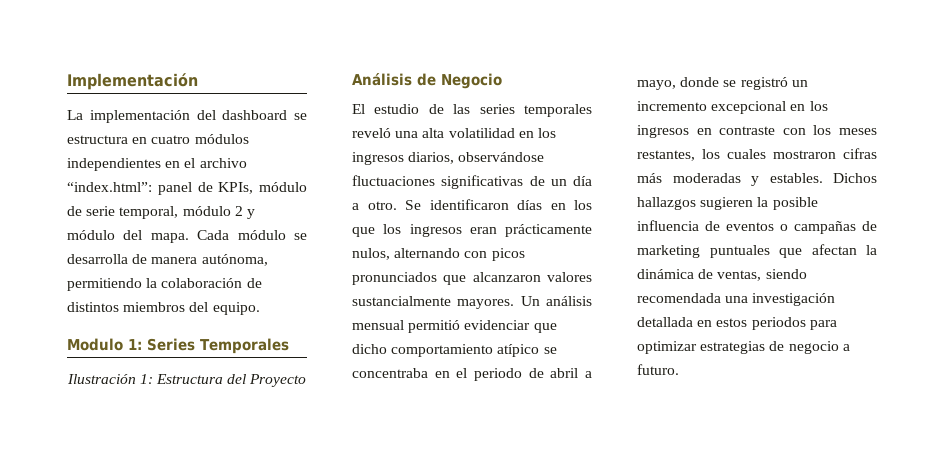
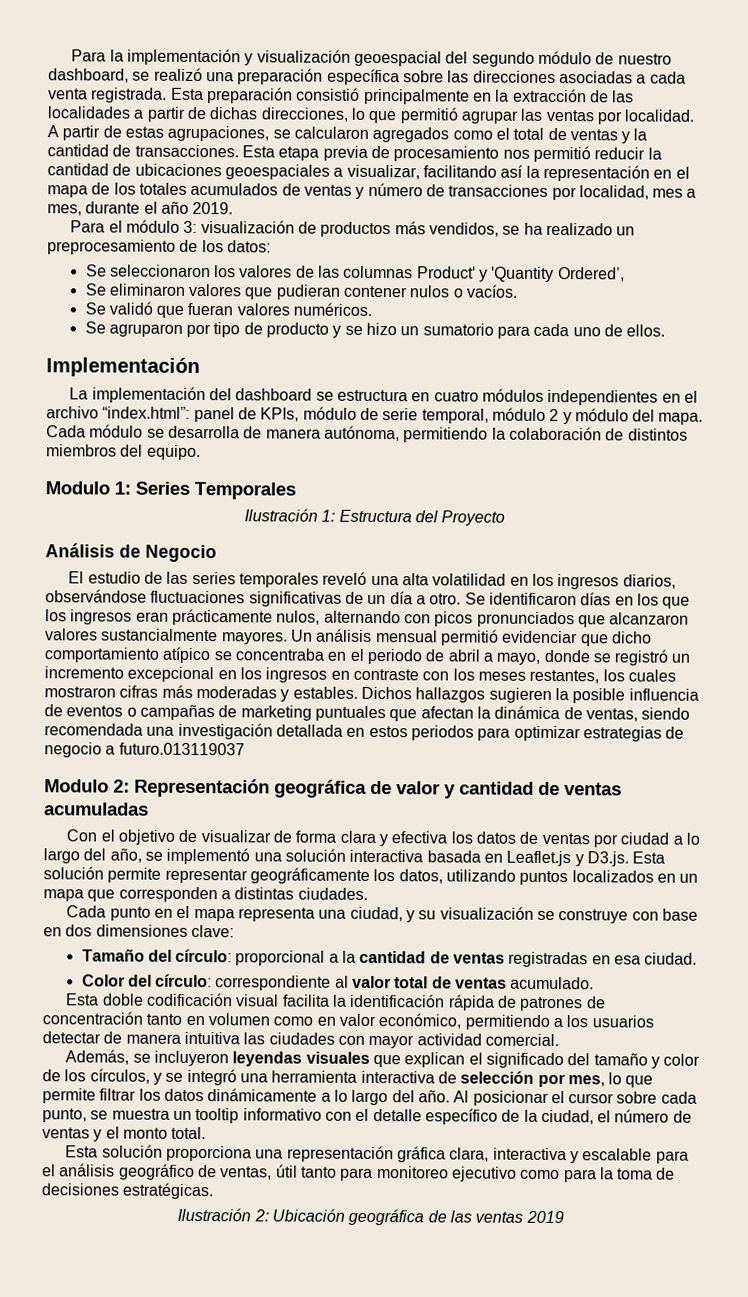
(67, 81) none -> [71,48,672,67] [48,67,686,86] [48,87,635,105] [47,106,696,125] [47,125,648,144] [47,144,662,163] [47,163,690,182] [47,182,697,201] [47,201,234,216] [70,219,636,238] [47,239,271,255] [85,264,625,282] [84,283,519,300] [84,301,373,318] [84,321,666,339] Para la implementación y visualización geoespacial del segundo módulo de nuestro dashboard, se realizó una preparación específica sobre las direcciones asociadas a cada venta registrada. Esta preparación consistió principalmente en la extracción de las localidades a partir de dichas direcciones, lo que permitió agrupar las ventas por localidad. A partir de estas agrupaciones, se calcularon agregados como el total de ventas y la cantidad de transacciones. Esta etapa previa de procesamiento nos permitió reducir la cantidad de ubicaciones geoespaciales a visualizar, facilitando así la representación en el mapa de los totales acumulados de ventas y número de transacciones por localidad, mes a mes, durante el año 2019. // Para el módulo 3: visualización de productos más vendidos, se ha realizado un preprocesamiento de los datos: // Se seleccionaron los valores de las columnas Product' y 'Quantity Ordered’, // Se eliminaron valores que pudieran contener nulos o vacíos. // Se validó que fueran valores numéricos. // Se agruparon por tipo de producto y se hizo un sumatorio para cada uno de ellos. //
[637,364,679,375] futuro. -> [118,742,245,756] [44,778,622,799] [44,802,149,816] [66,829,700,848] [43,847,666,867] [43,866,699,886] [43,886,368,903] [66,905,698,924] [43,924,234,938] [81,948,698,968] [81,973,595,991] [66,992,606,1012] [42,1011,654,1030] [42,1031,559,1049] [65,1049,701,1069] [42,1068,654,1088] [42,1088,697,1106] [42,1108,692,1125] [42,1126,207,1142] [65,1144,689,1164] [42,1163,676,1183] [41,1182,215,1200] [177,1207,564,1226] futuro.013119037 // Modulo 2: Representación geográfica de valor y cantidad de ventas acumuladas // Con el objetivo de visualizar de forma clara y efectiva los datos de ventas por ciudad a lo largo del año, se implementó una solución interactiva basada en Leaflet.js y D3.js. Esta solución permite representar geográficamente los datos, utilizando puntos localizados en un mapa que corresponden a distintas ciudades. // Cada punto en el mapa representa una ciudad, y su visualización se construye con base en dos dimensiones clave: // Tamaño del círculo: proporcional a la cantidad de ventas registradas en esa ciudad. // Color del círculo: correspondiente al valor total de ventas acumulado. // Esta doble codificación visual facilita la identificación rápida de patrones de concentración tanto en volumen como en valor económico, permitiendo a los usuarios detectar de manera intuitiva las ciudades con mayor actividad comercial. // Además, se incluyeron leyendas visuales que explican el significado del tamaño y color de los círculos, y se integró una herramienta interactiva de selección por mes, lo que permite filtrar los datos dinámicamente a lo largo del año. Al posicionar el cursor sobre cada punto, se muestra un tooltip informativo con el detalle específico de la ciudad, el número de ventas y el monto total. // Esta solución proporciona una representación gráfica clara, interactiva y escalable para el análisis geográfico de ventas, útil tanto para monitoreo ejecutivo como para la toma de decisiones estratégicas. // Ilustración 2: Ubicación geográfica de las ventas 2019

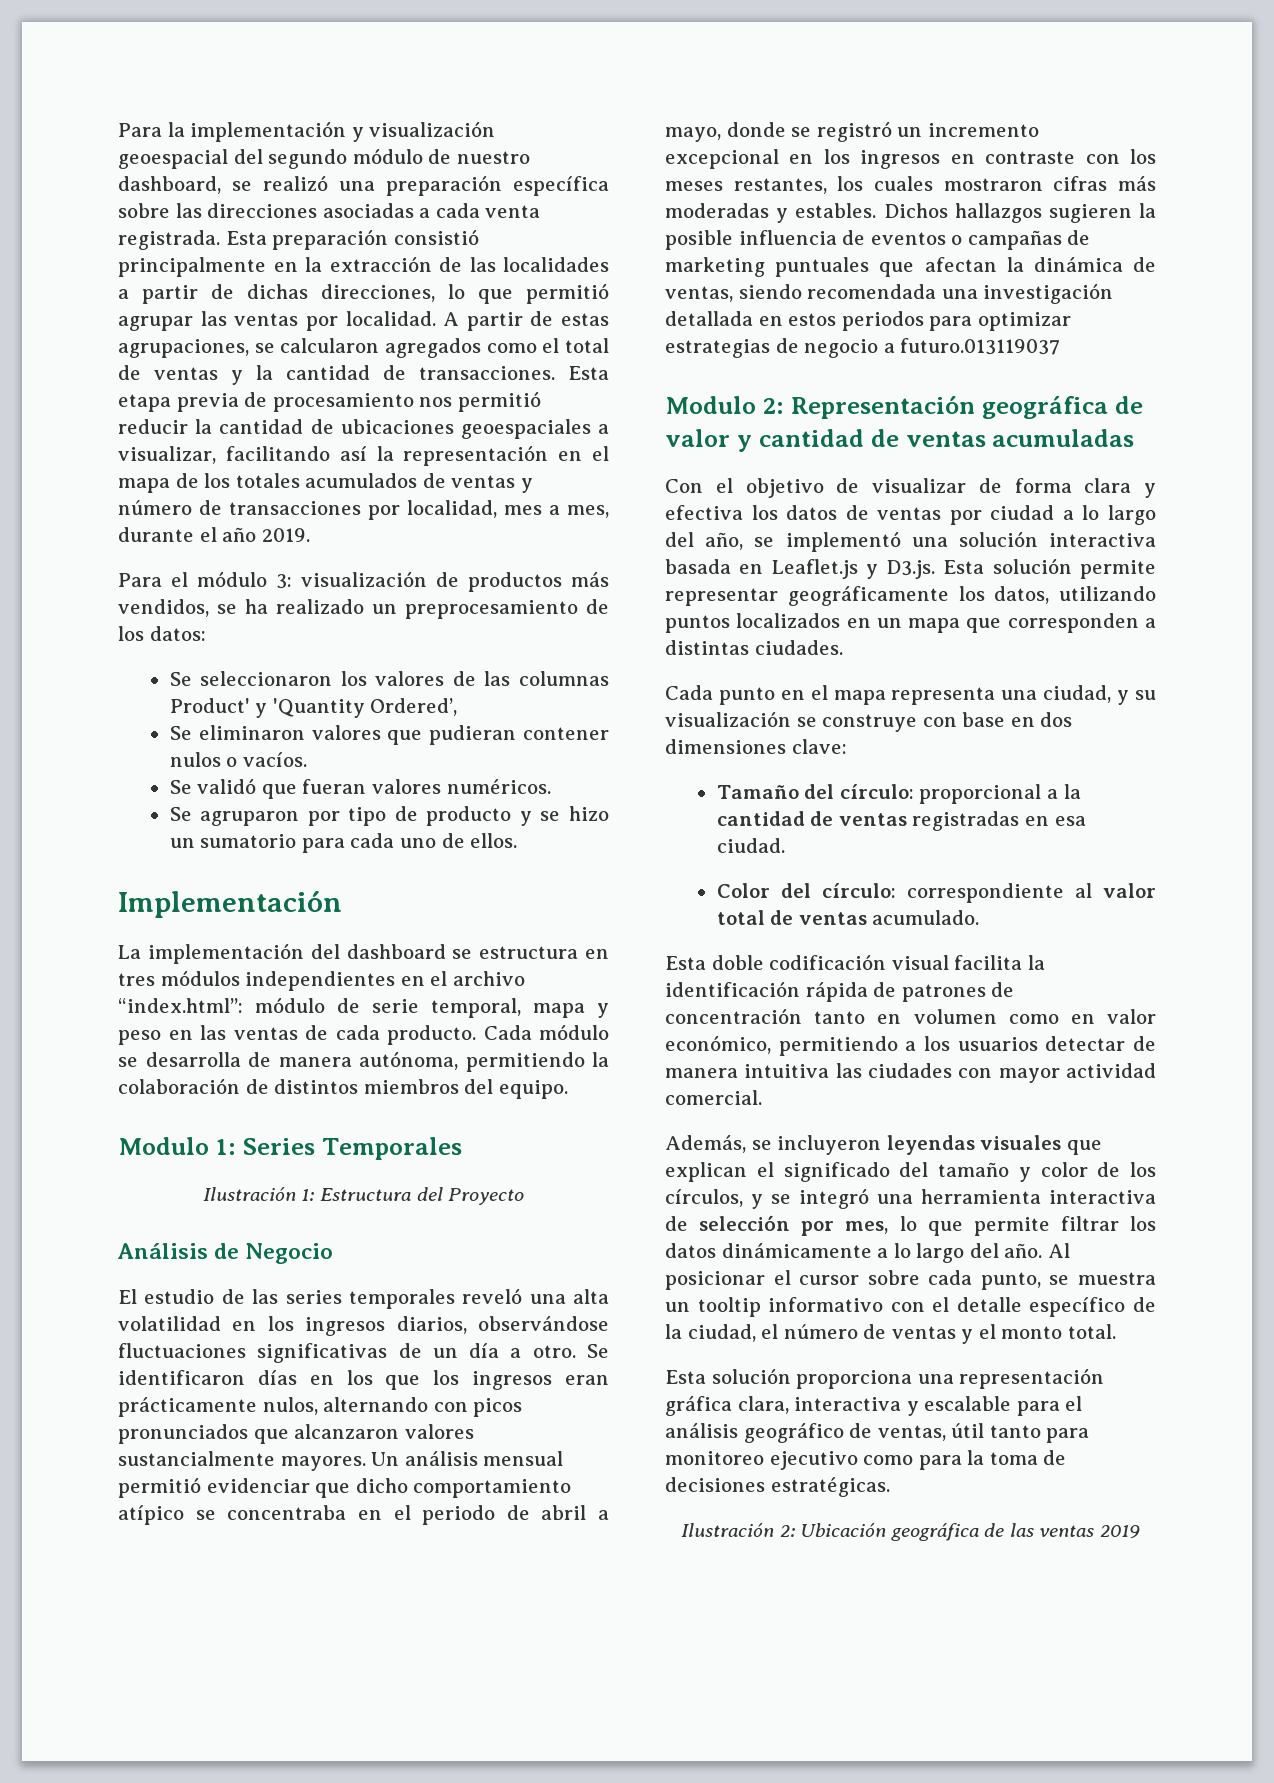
[433,390,479,402] cuatro -> [118,973,155,986] tres
[193,406,300,423] panel de KPIs, -> (243, 1005) none
[491,407,704,425] módulo 2 y módulo del mapa. -> [533,1003,609,1018] [118,1025,476,1045] mapa y peso en las ventas de cada producto.

